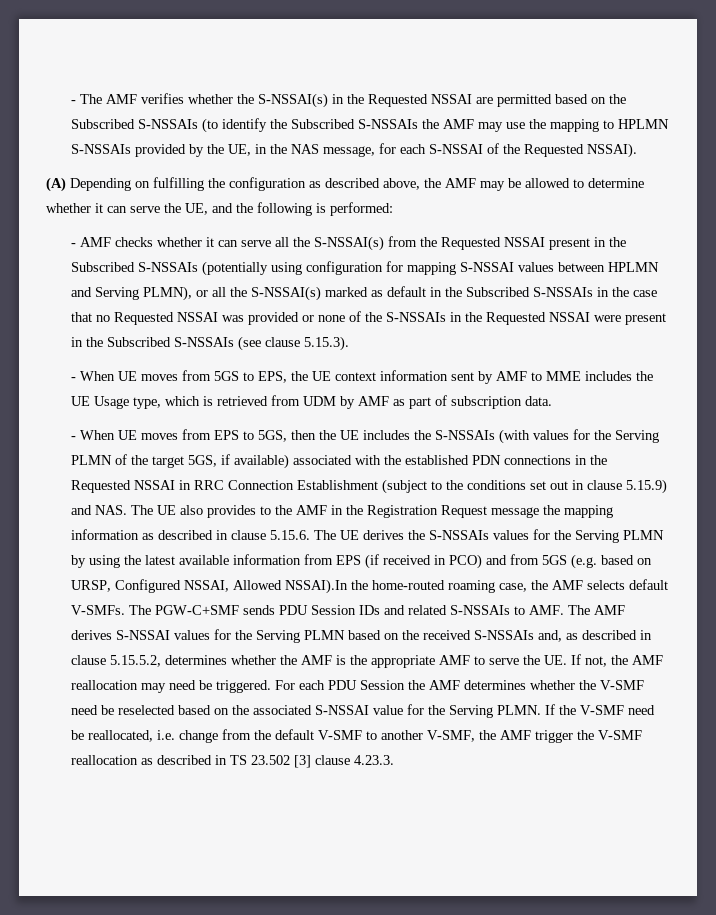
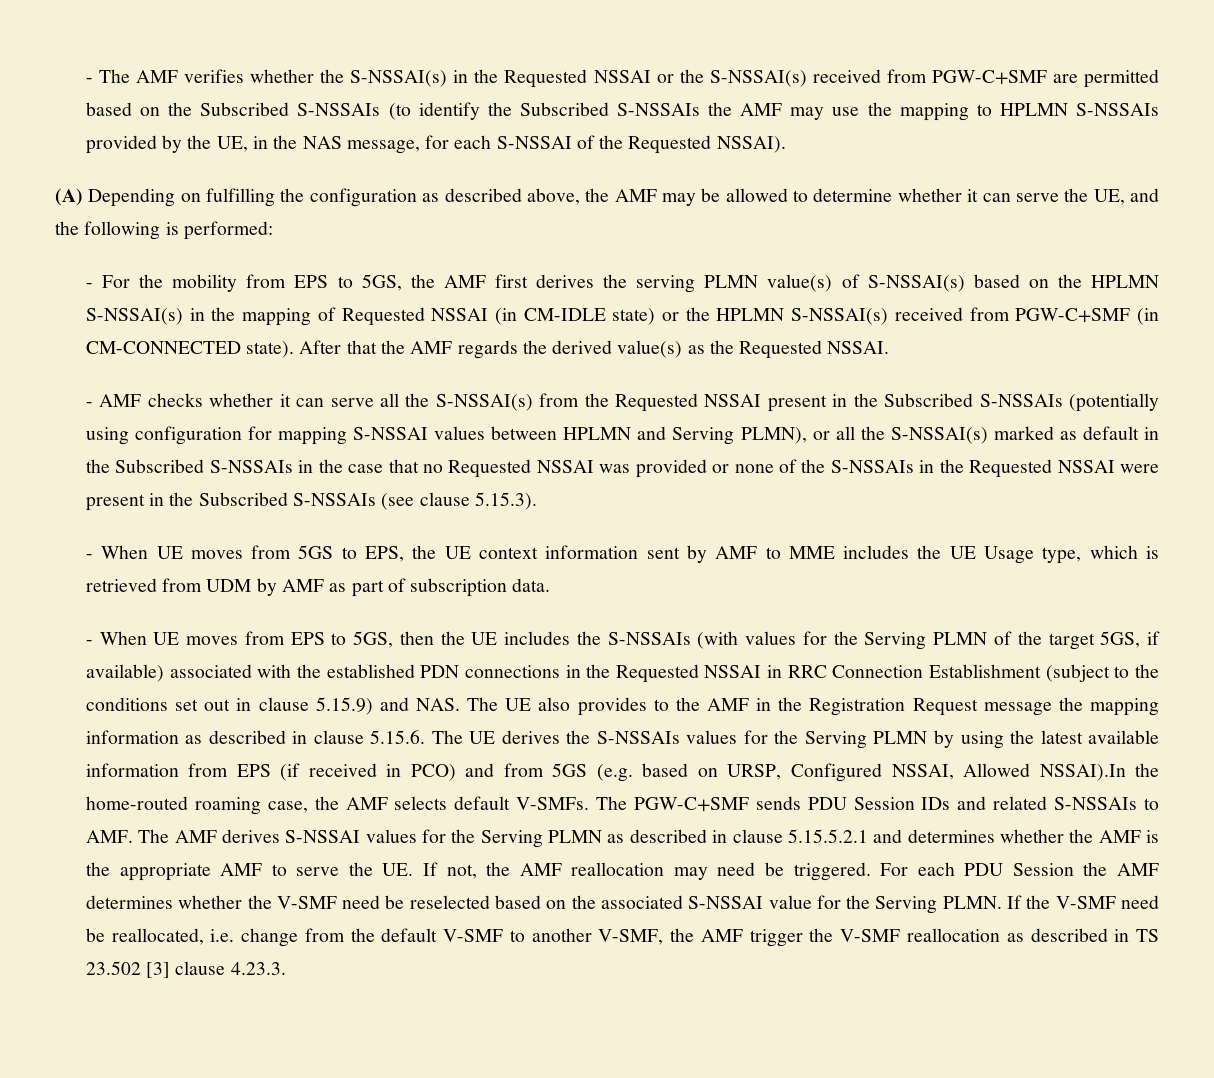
(473, 99) none -> [656,69,1047,87] or the S-NSSAI(s) received from PGW-C+SMF
(393, 209) none -> [85,274,1159,293] [85,307,1159,326] [85,340,890,359] // - For the mobility from EPS to 5GS, the AMF first derives the serving PLMN value(s) of S-NSSAI(s) based on the HPLMN S-NSSAI(s) in the mapping of Requested NSSAI (in CM-IDLE state) or the HPLMN S-NSSAI(s) received from PGW-C+SMF (in CM-CONNECTED state). After that the AMF regards the derived value(s) as the Requested NSSAI.
[348,630,653,642] [71,655,162,667] based on the received S-NSSAIs and, as described in clause 5.15.5.2, -> [607,829,903,843] as described in clause 5.15.5.2.1 and

